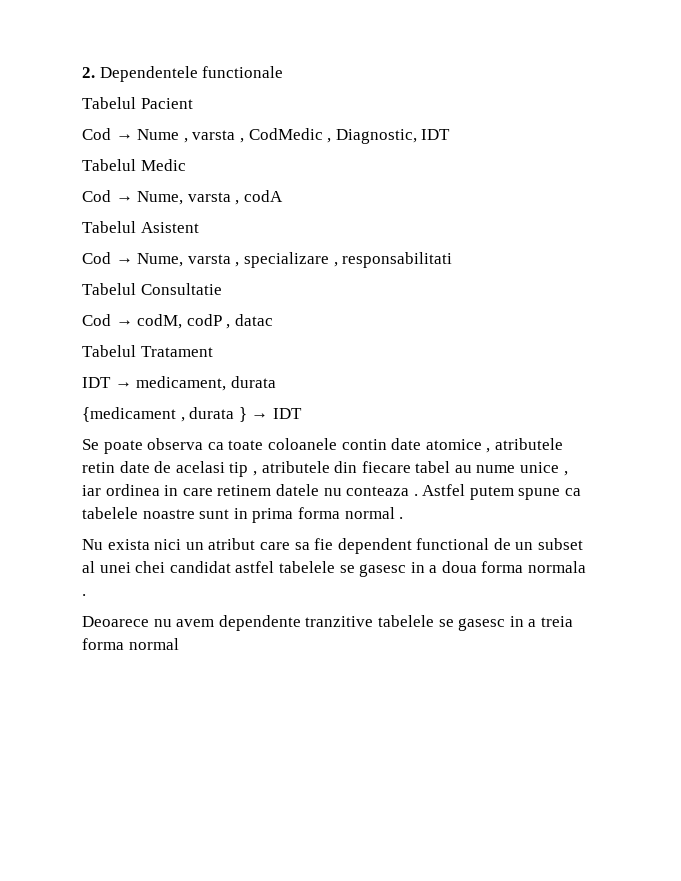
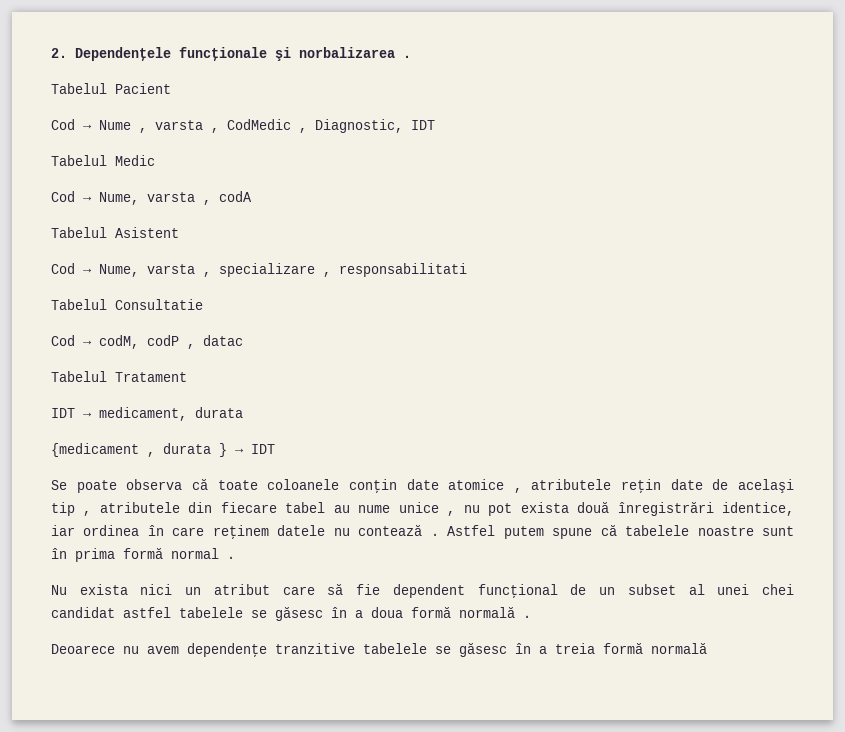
[99,66,284,82] Dependentele functionale -> [75,47,411,61] Dependenţele funcţionale şi norbalizarea .
[207,442,224,450] ca -> [191,478,208,490] că
[341,439,387,450] contin -> [348,479,397,493] conţin
[82,462,115,473] retin -> [621,479,662,493] reţin
[175,461,225,473] acelasi -> [738,479,794,493] acelaşi
[82,484,272,496] iar ordinea in care retinem -> [463,501,794,516] [51,525,269,539] nu pot exista două înregistrări identice, iar ordinea în care reţinem
[346,486,410,496] conteaza -> [358,524,423,536] contează
[565,488,582,496] ca -> [600,524,617,536] că
[233,507,340,523] in prima forma -> [51,547,163,562] în prima formă
[294,542,310,550] sa -> [327,583,344,595] să
[416,538,490,550] functional -> [477,584,558,598] funcţional
[359,561,587,577] gasesc in a doua forma normala -> [275,606,515,621] găsesc în a doua formă normală
[218,615,301,631] dependente -> [187,643,267,657] dependenţe
[458,616,573,631] [82,638,179,650] gasesc in a treia forma normal -> [459,642,707,657] găsesc în a treia formă normală

